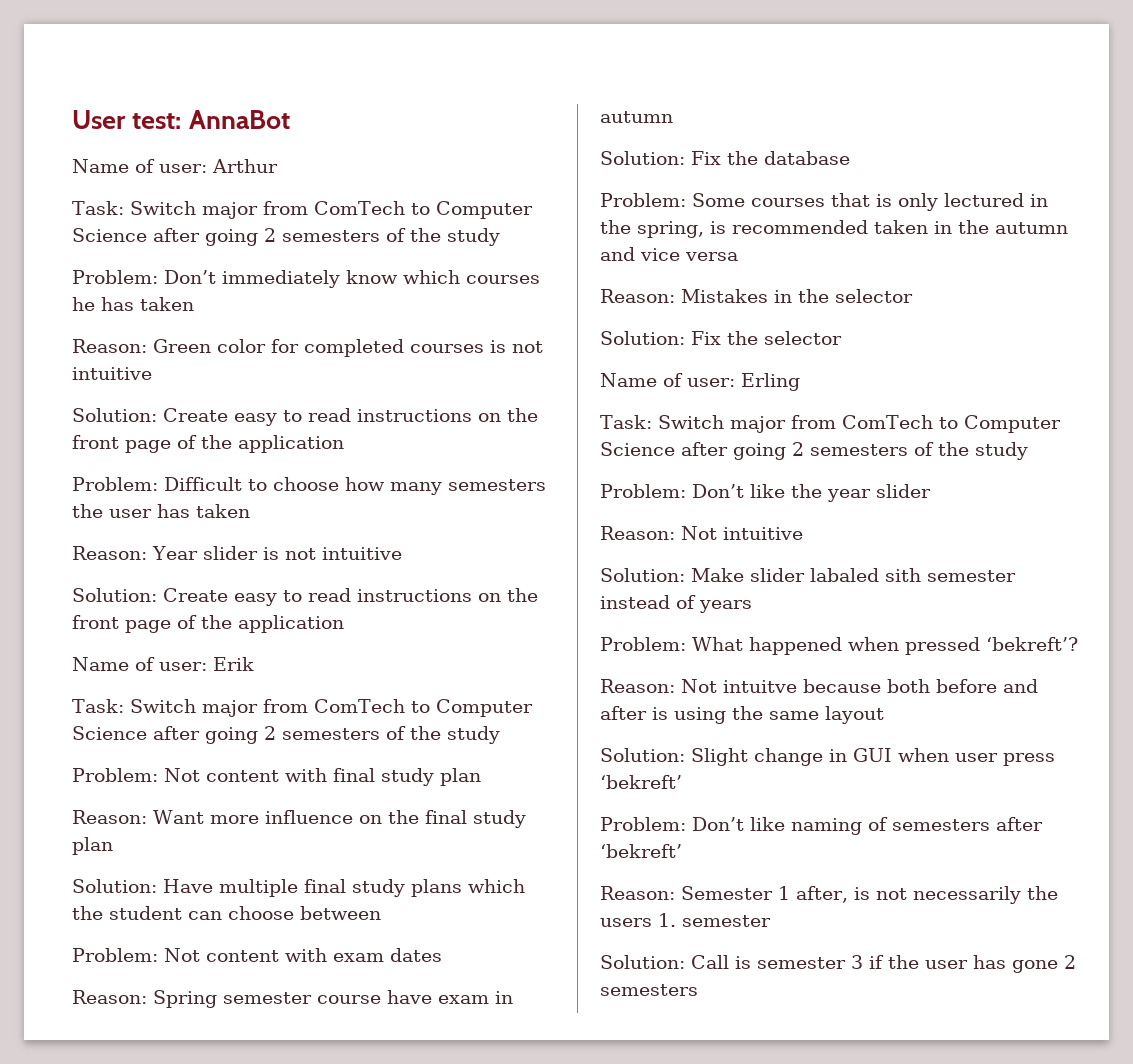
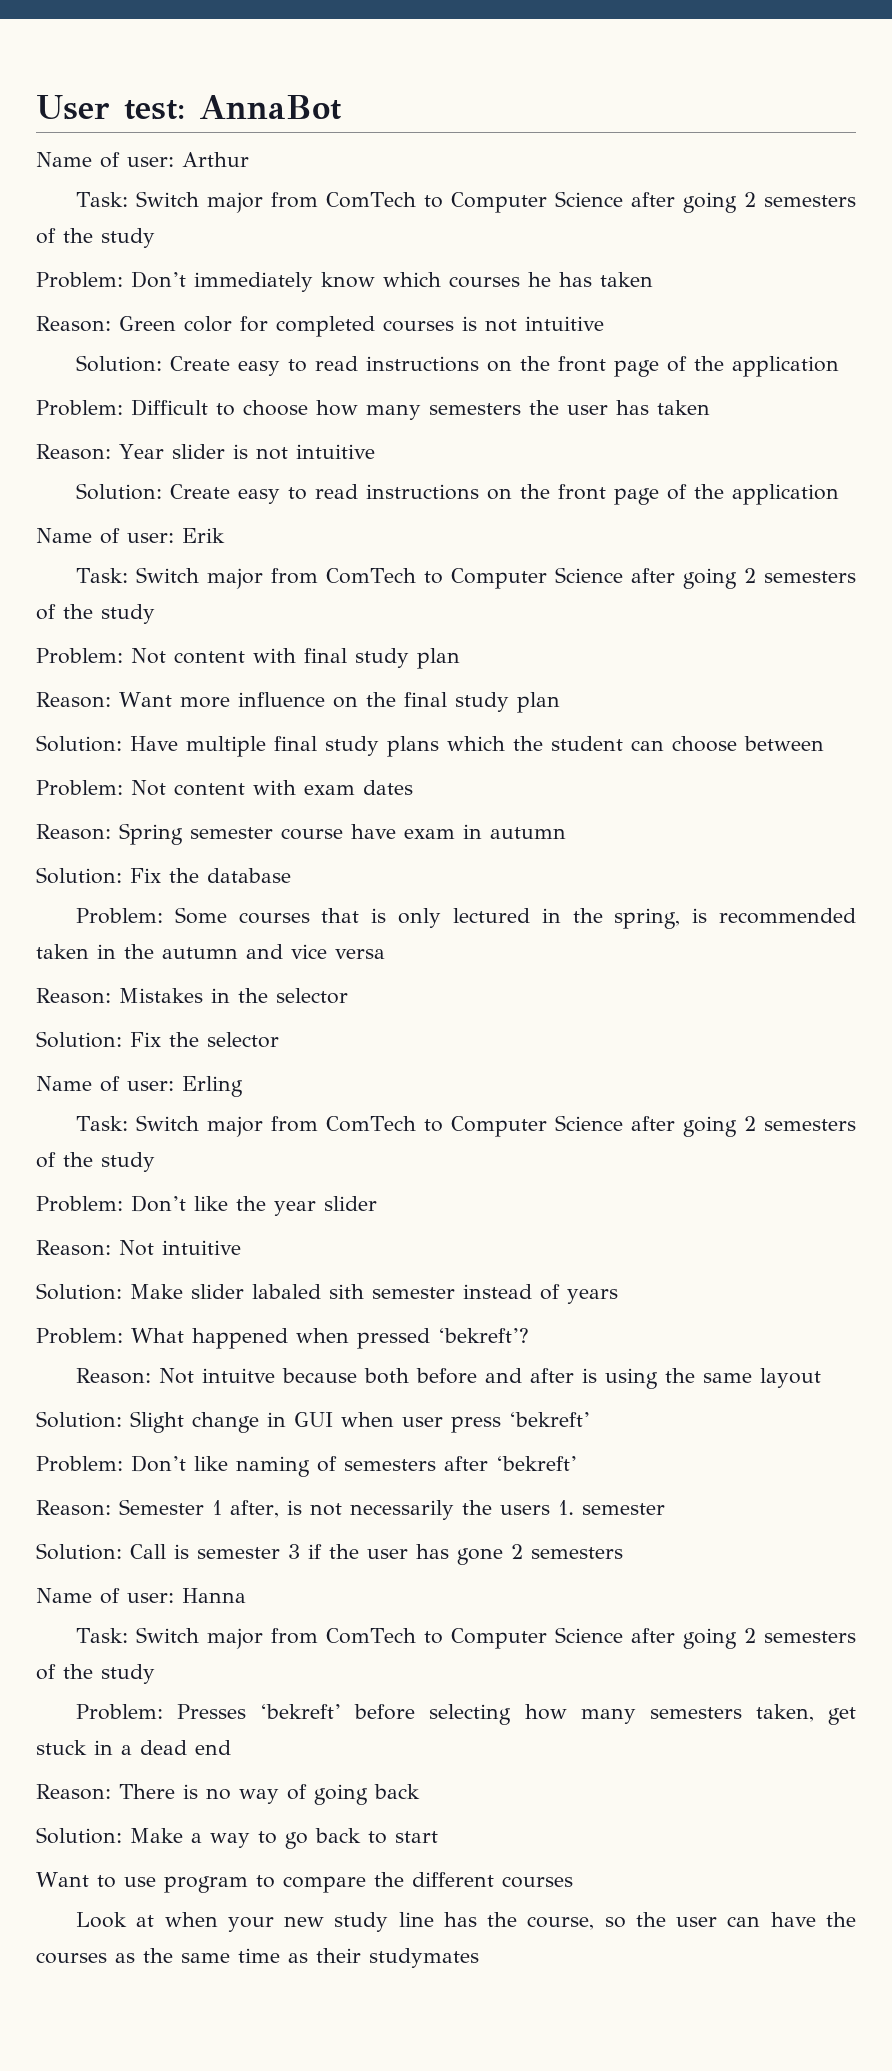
(698, 990) none -> [36,1588,246,1604] [75,1627,856,1649] [36,1664,155,1684] [75,1704,856,1725] [36,1740,231,1755] [36,1784,420,1805] [36,1827,438,1849] [36,1872,573,1893] [75,1912,856,1932] [36,1948,479,1968] // Name of user: Hanna // Task: Switch major from ComTech to Computer Science after going 2 semesters of the study // Problem: Presses ‘bekreft’ before selecting how many semesters taken, get stuck in a dead end // Reason: There is no way of going back // Solution: Make a way to go back to start // Want to use program to compare the different courses // Look at when your new study line has the course, so the user can have the courses as the same time as their studymates

